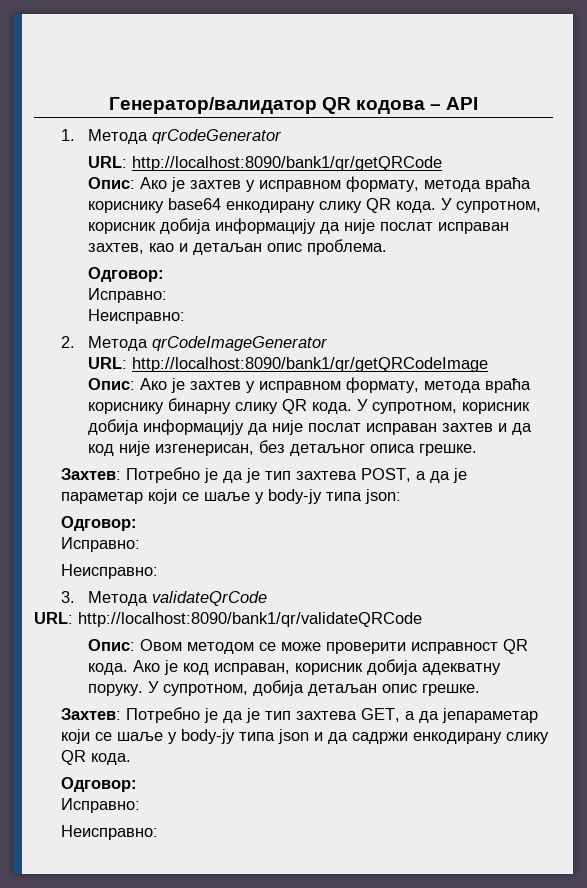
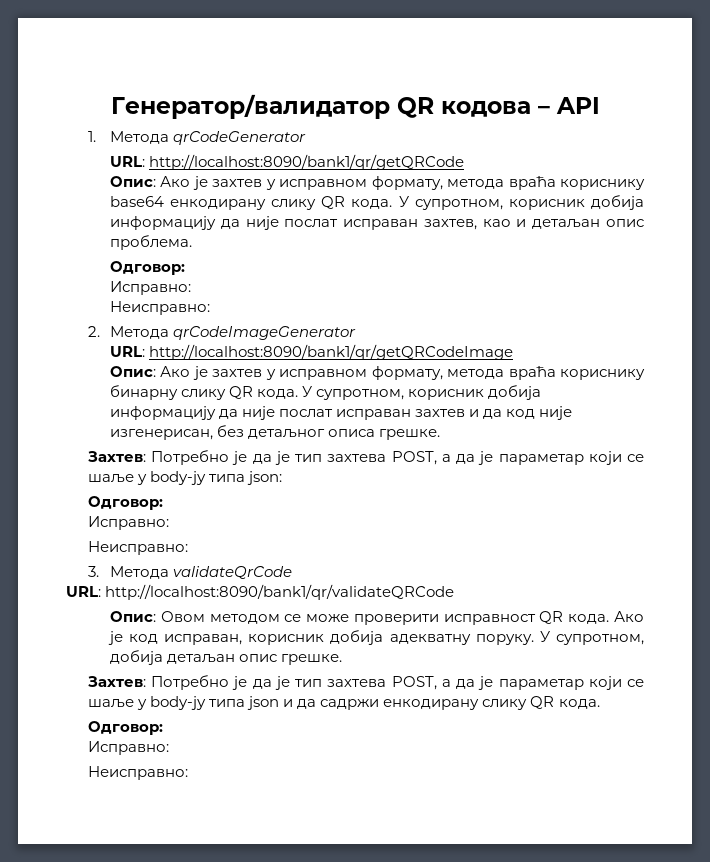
[361,708,539,723] GET, а да јепараметар -> [391,676,584,690] POST, а да је параметар

